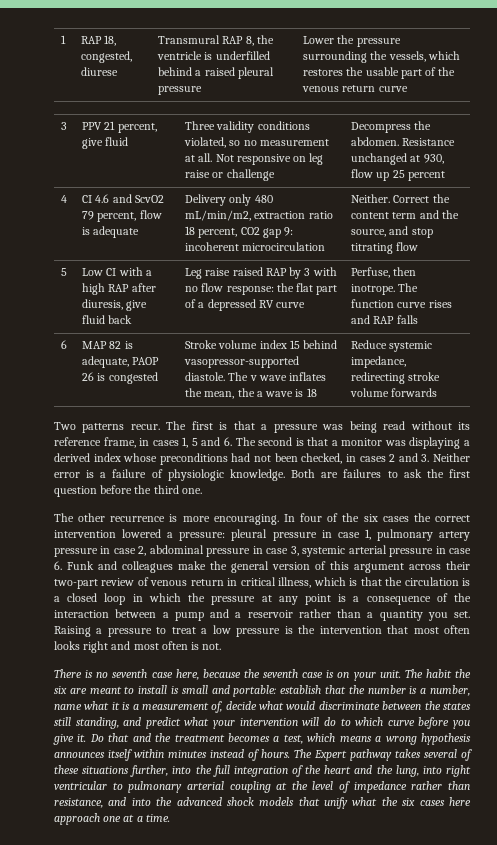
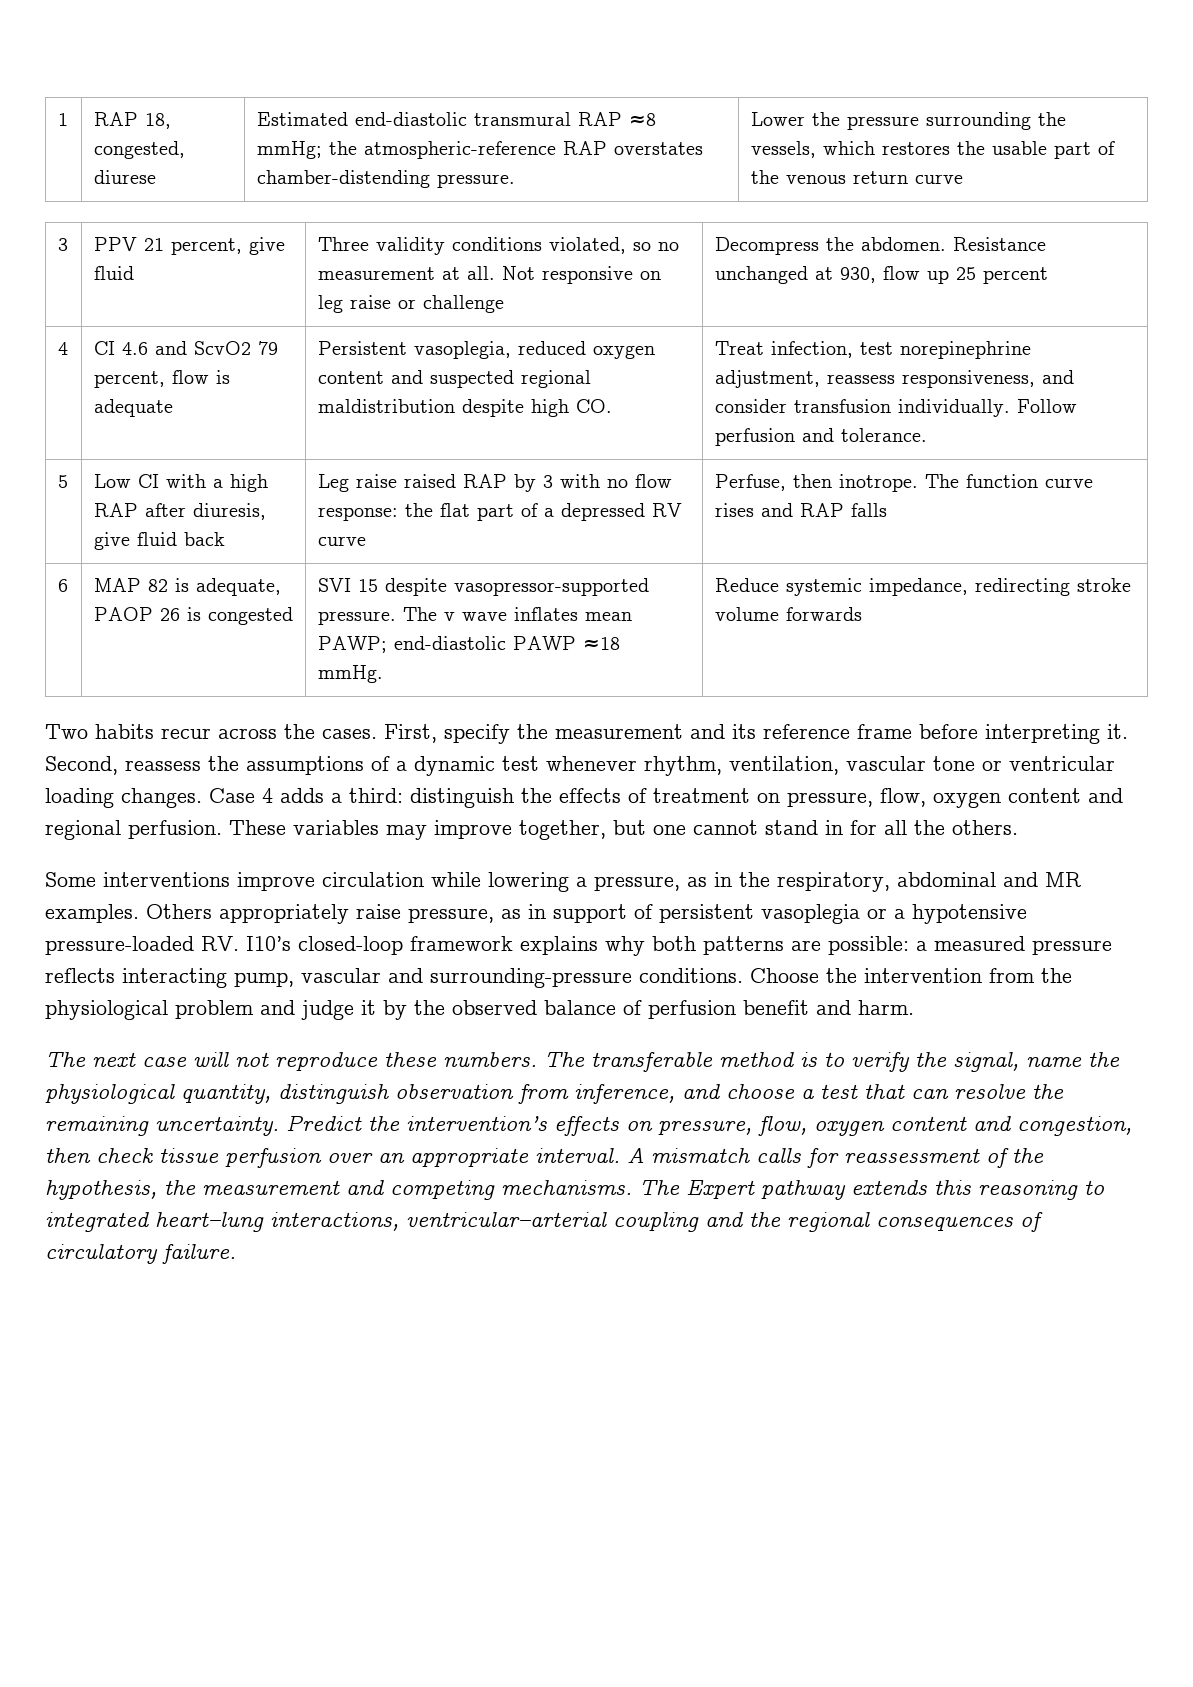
[158,35,274,46] [157,51,270,60] [158,67,274,79] [158,86,203,95] Transmural RAP 8, the ventricle is underfilled behind a raised pleural pressure -> [256,112,656,126] [256,141,703,159] [256,170,515,188] Estimated end-diastolic transmural RAP ≈8 mmHg; the atmospheric-reference RAP overstates chamber-distending pressure.
[185,194,273,206] [185,210,333,221] [185,226,294,238] [185,242,326,251] [351,194,450,203] [351,210,459,219] [351,226,433,238] [351,242,419,254] Delivery only 480 mL/min/m2, extraction ratio 18 percent, CO2 gap 9: incoherent microcirculation | Neither. Correct the content term and the source, and stop titrating flow -> [317,341,655,359] [317,370,591,388] [317,399,612,417] [714,341,1031,359] [714,370,1074,388] [714,399,1077,417] [714,428,927,446] Persistent vasoplegia, reduced oxygen content and suspected regional maldistribution despite high CO. | Treat infection, test norepinephrine adjustment, reassess responsiveness, and consider transfusion individually. Follow perfusion and tolerance.
[185,340,338,349] [184,356,300,368] [185,372,327,381] [185,388,317,399] Stroke volume index 15 behind vasopressor-supported diastole. The v wave inflates the mean, the a wave is 18 -> [317,578,649,596] [317,607,632,625] [317,636,620,653] [317,665,383,683] SVI 15 despite vasopressor-supported pressure. The v wave inflates mean PAWP; end-diastolic PAWP ≈18 mmHg.
[82,421,470,433] [54,437,470,449] [54,453,471,465] [54,469,470,481] [54,485,202,497] [54,513,470,525] [54,529,471,541] [54,545,471,557] [54,561,470,573] [54,577,470,589] [54,593,472,605] [54,609,470,621] [54,625,470,637] [54,641,222,653] [54,669,471,681] [54,685,471,697] [54,701,471,713] [54,717,471,729] [53,733,471,745] [54,749,472,761] [54,765,472,777] [54,781,470,793] [54,797,471,809] [54,813,170,825] patterns recur. The first is that a pressure was being read without its reference frame, in cases 1, 5 and 6. The second is that a monitor was displaying a derived index whose preconditions had not been checked, in cases 2 and 3. Neither error is a failure of physiologic knowledge. Both are failures to ask the first question before the third one. // The other recurrence is more encouraging. In four of the six cases the correct intervention lowered a pressure: pleural pressure in case 1, pulmonary artery pressure in case 2, abdominal pressure in case 3, systemic arterial pressure in case 6. Funk and colleagues make the general version of this argument across their two-part review of venous return in critical illness, which is that the circulation is a closed loop in which the pressure at any point is a consequence of the interaction between a pump and a reservoir rather than a quantity you set. Raising a pressure to treat a low pressure is the intervention that most often looks right and most often is not. // There is no seventh case here, because the seventh case is on your unit. The habit the six are meant to install is small and portable: establish that the number is a number, name what it is a measurement of, decide what would discriminate between the states still standing, and predict what your intervention will do to which curve before you give it. Do that and the treatment becomes a test, which means a wrong hypothesis announces itself within minutes instead of hours. The Expert pathway takes several of these situations further, into the full integration of the heart and the lung, into right ventricular to pulmonary arterial coupling at the level of impedance rather than resistance, and into the advanced shock models that unify what the six cases here approach one at a time. -> [95,724,1128,744] [45,756,1115,776] [45,788,1123,808] [45,820,1018,840] [45,872,1081,892] [45,904,1027,924] [45,936,1112,956] [45,968,1072,988] [45,1000,914,1020] [45,1052,1120,1072] [45,1084,1064,1104] [45,1115,1132,1136] [45,1148,1044,1168] [45,1180,1104,1200] [45,1212,1043,1232] [45,1244,236,1264] habits recur across the cases. First, specify the measurement and its reference frame before interpreting it. Second, reassess the assumptions of a dynamic test whenever rhythm, ventilation, vascular tone or ventricular loading changes. Case 4 adds a third: distinguish the effects of treatment on pressure, flow, oxygen content and regional perfusion. These variables may improve together, but one cannot stand in for all the others. // Some interventions improve circulation while lowering a pressure, as in the respiratory, abdominal and MR examples. Others appropriately raise pressure, as in support of persistent vasoplegia or a hypotensive pressure-loaded RV. I10’s closed-loop framework explains why both patterns are possible: a measured pressure reflects interacting pump, vascular and surrounding-pressure conditions. Choose the intervention from the physiological problem and judge it by the observed balance of perfusion benefit and harm. // The next case will not reproduce these numbers. The transferable method is to verify the signal, name the physiological quantity, distinguish observation from inference, and choose a test that can resolve the remaining uncertainty. Predict the intervention’s effects on pressure, flow, oxygen content and congestion, then check tissue perfusion over an appropriate interval. A mismatch calls for reassessment of the hypothesis, the measurement and competing mechanisms. The Expert pathway extends this reasoning to integrated heart–lung interactions, ventricular–arterial coupling and the regional consequences of circulatory failure.

